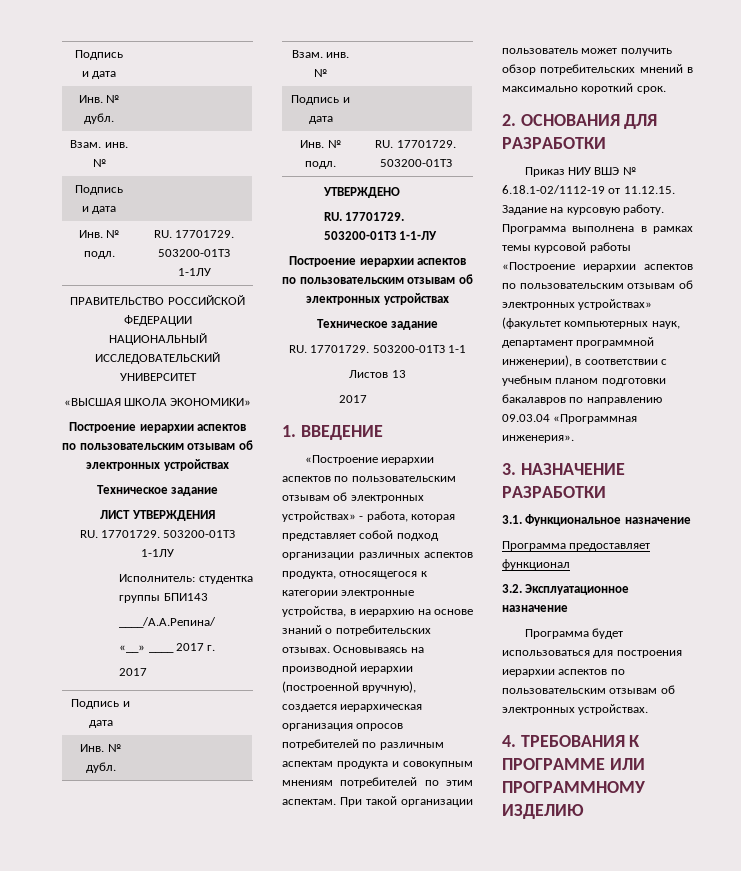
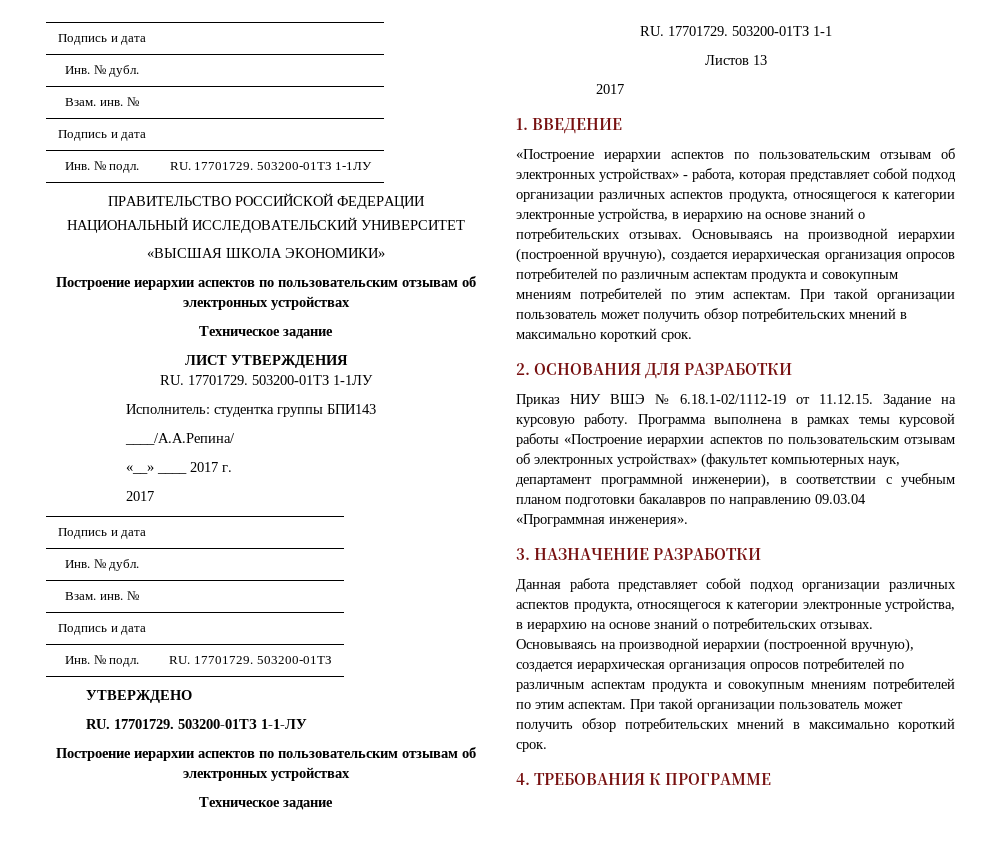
[502,514,691,526] [502,541,651,551] [502,559,570,570] [502,584,630,595] [502,605,568,612] [524,628,624,639] [502,650,682,658] [502,669,625,677] [502,685,675,694] [502,704,649,715] 3.1. Функциональное назначение // Программа предоставляет функционал // 3.2. Эксплуатационное назначение // Программа будет использоваться для построения иерархии аспектов по пользовательским отзывам об электронных устройствах. -> [516,578,956,592] [516,598,955,612] [516,618,873,632] [516,638,914,653] [516,658,904,672] [516,678,955,692] [516,698,903,712] [516,718,955,732] [516,742,547,752] Данная работа представляет собой подход организации различных аспектов продукта, относящегося к категории электронные устройства, в иерархию на основе знаний о потребительских отзывах. Основываясь на производной иерархии (построенной вручную), создается иерархическая организация опросов потребителей по различным аспектам продукта и совокупным мнениям потребителей по этим аспектам. При такой организации пользователь может получить обзор потребительских мнений в максимально короткий срок.
[609,758,645,770] [502,781,645,793] [502,804,584,819] ИЛИ ПРОГРАММНОМУ ИЗДЕЛИЮ -> (772, 779) none

